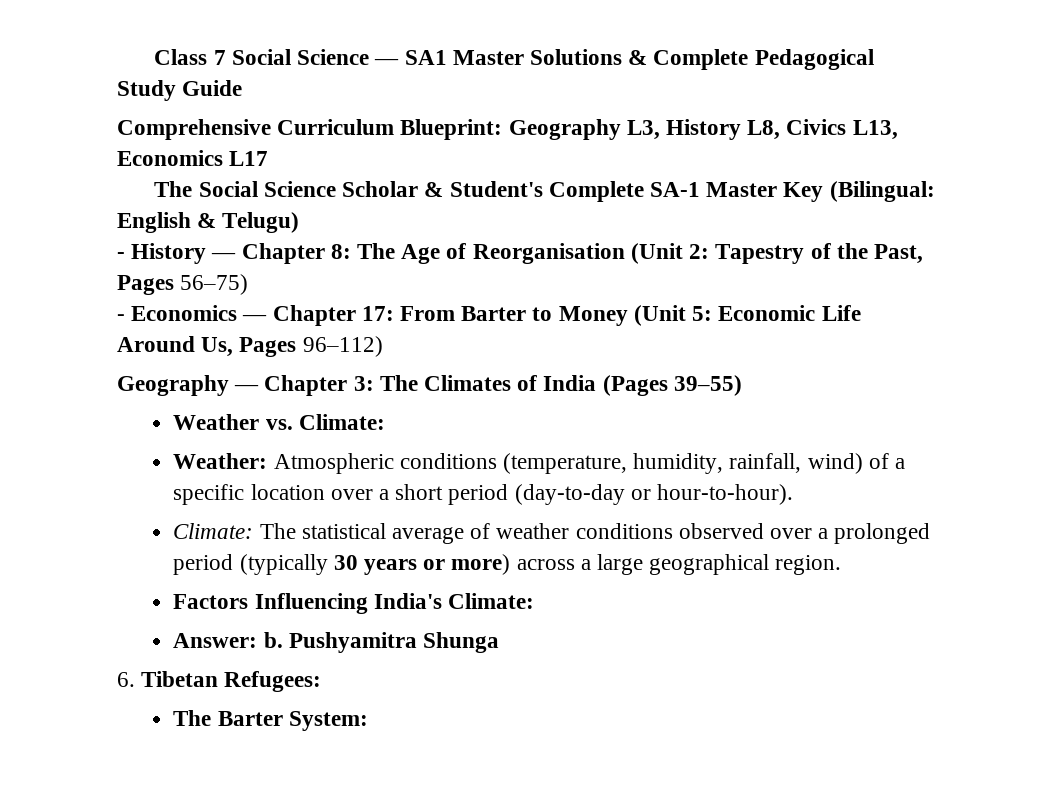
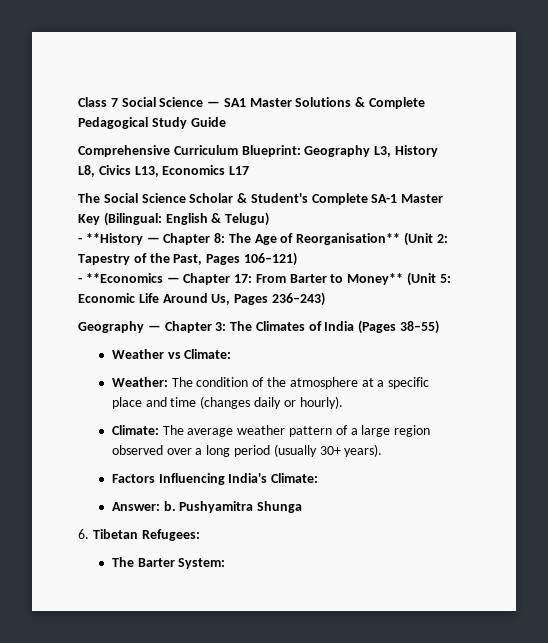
[131,243,207,264] History -> [85,233,143,245] **History
[472,243,625,264] Reorganisation -> [296,233,401,245] Reorganisation**
[180,274,249,295] [117,305,238,321] 56–75) // - Economics -> [243,252,297,266] [78,273,163,283] 106–121) // - **Economics
[558,306,628,326] Money -> [347,273,404,285] Money**
[302,336,383,357] 96–112) -> [271,292,325,306] 236–243)
[673,375,742,396] 39–55) -> [400,320,440,334] 38–55)
[265,419,293,430] vs. -> [167,352,181,359] vs
[273,453,906,474] [173,484,794,505] [173,523,931,544] [173,554,842,575] Atmospheric conditions (temperature, humidity, rainfall, wind) of a specific location over a short period (day-to-day or hour-to-hour). // Climate: The statistical average of weather conditions observed over a prolonged period (typically 30 years or more) across a large geographical region. -> [171,377,430,389] [111,396,343,409] [111,425,431,437] [111,444,383,457] The condition of the atmosphere at a specific place and time (changes daily or hourly). // Climate: The average weather pattern of a large region observed over a long period (usually 30+ years).

